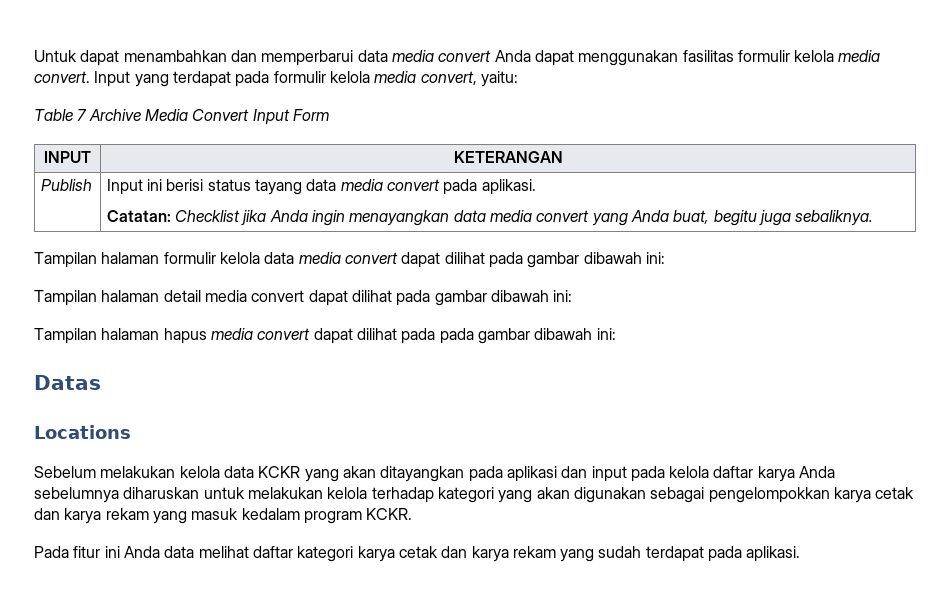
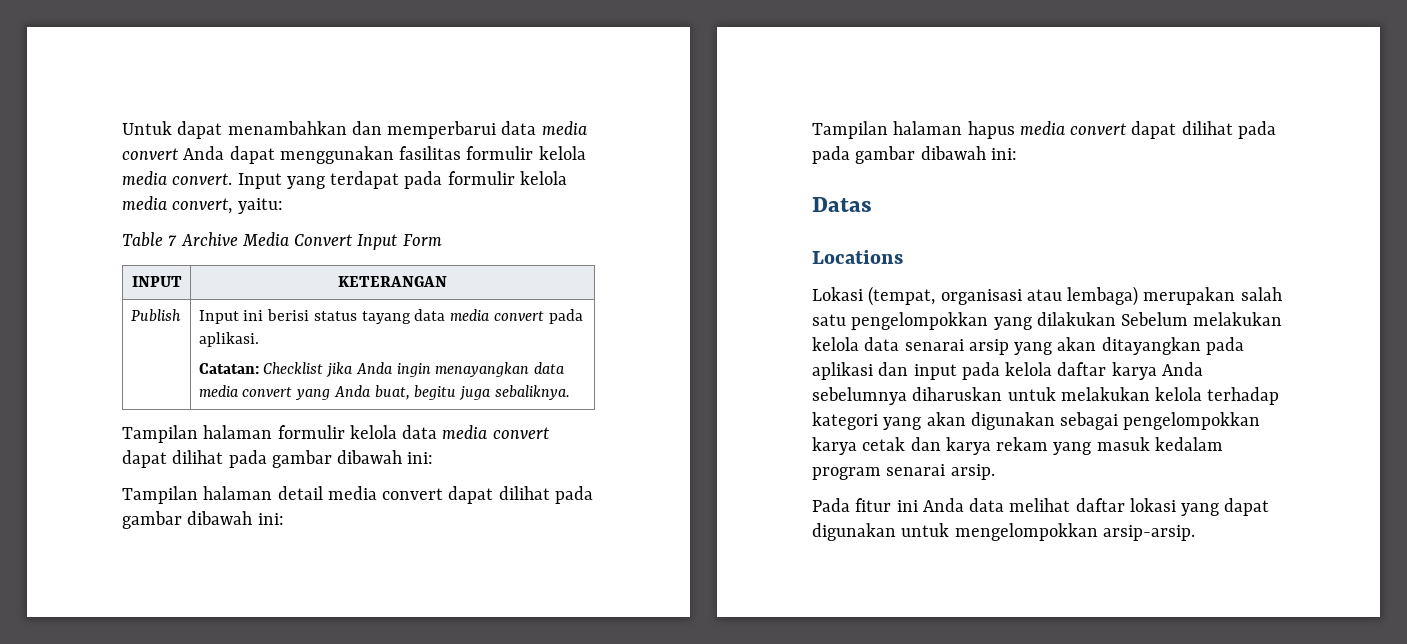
(131, 432) none -> [812,286,1282,306] [812,312,1116,330] Lokasi (tempat, organisasi atau lembaga) merupakan salah satu pengelompokkan yang dilakukan
[258,466,301,478] KCKR -> [904,339,1009,355] senarai arsip
[366,508,413,520] KCKR. -> [886,464,995,480] senarai arsip.
[297,546,801,562] kategori karya cetak dan karya rekam yang sudah terdapat pada aplikasi. -> [1129,498,1270,516] [812,523,1195,541] lokasi yang dapat digunakan untuk mengelompokkan arsip-arsip.

